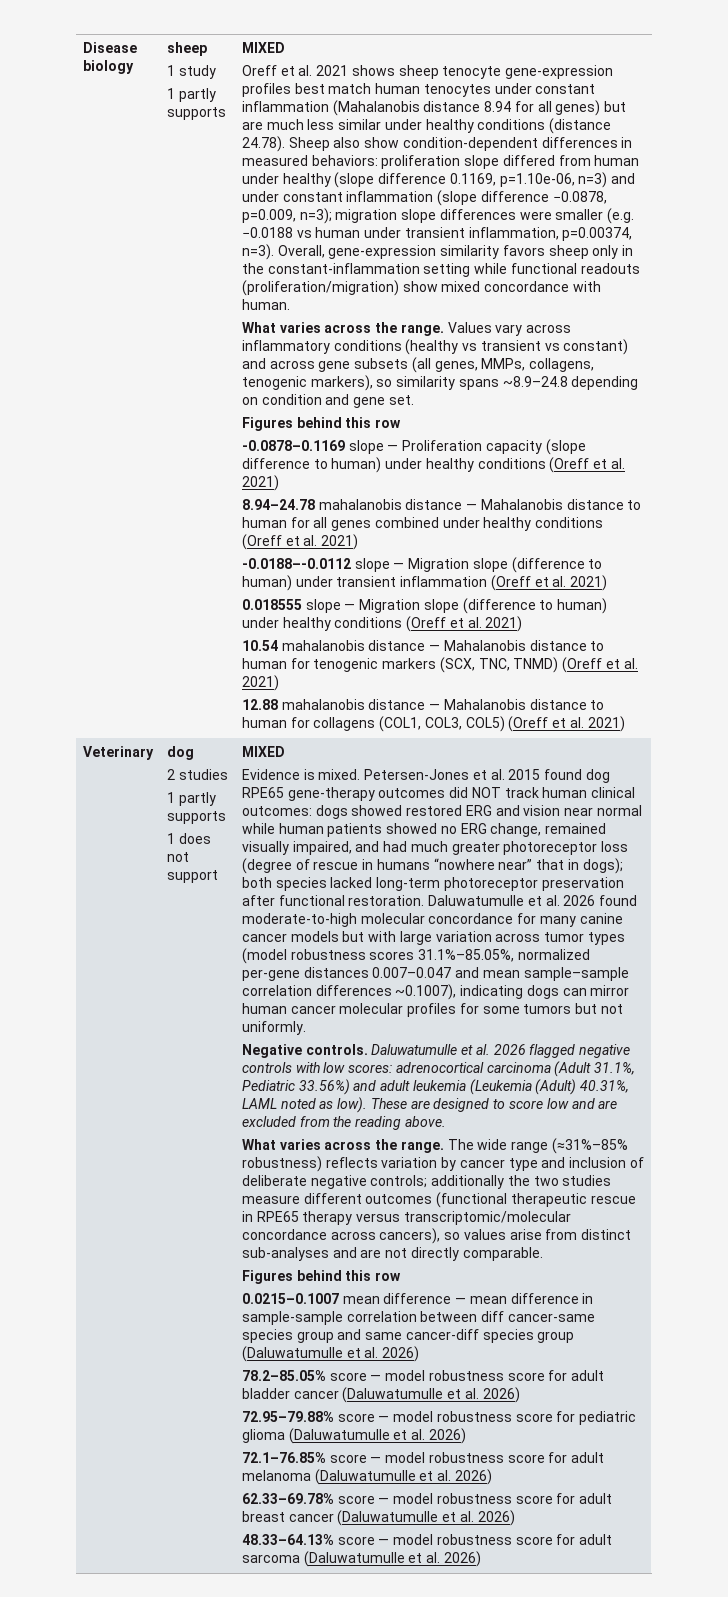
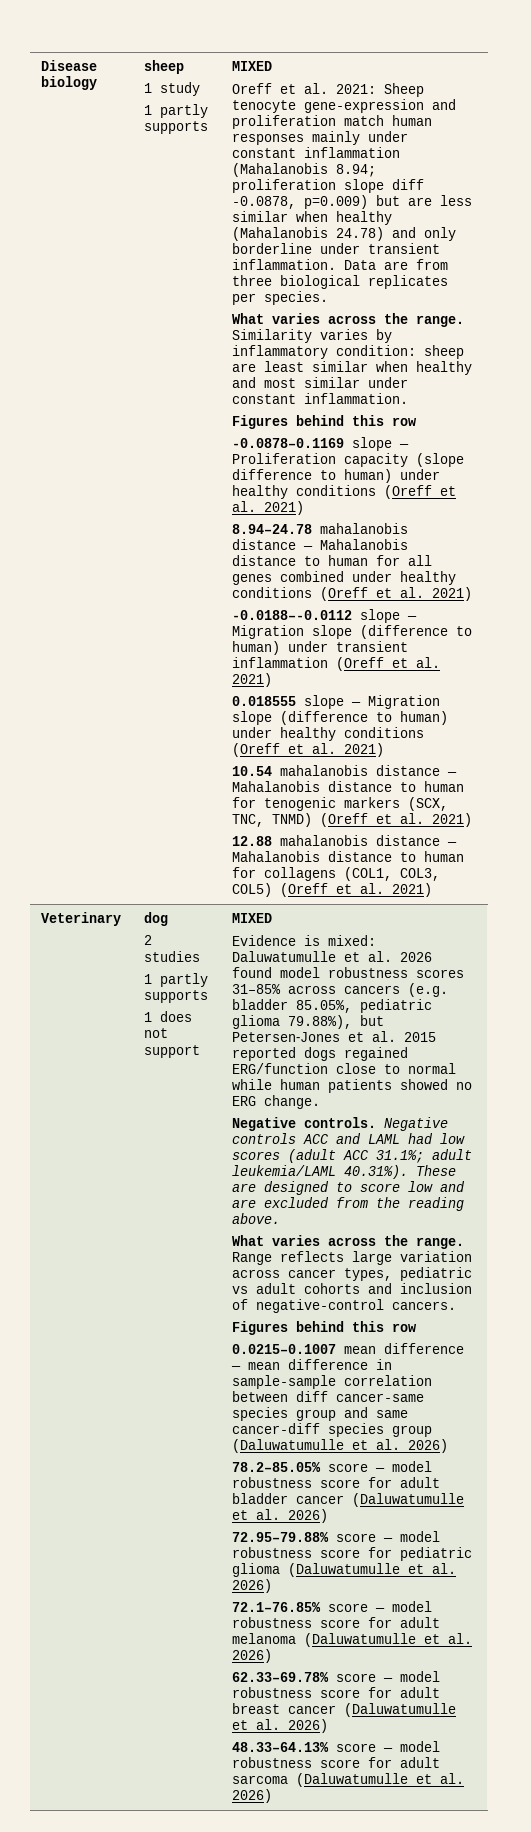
[316,65,614,79] [241,83,596,97] [241,100,601,116] 2021 shows sheep tenocyte gene-expression profiles best match human tenocytes under constant inflammation (Mahalanobis distance 8.94 for all genes) -> [336,83,425,97] [232,99,457,113] [232,115,433,129] [232,131,409,145] [232,147,401,158] [232,163,377,177] [232,179,425,193] [232,195,369,209] 2021: Sheep tenocyte gene-expression and proliferation match human responses mainly under constant inflammation (Mahalanobis 8.94; proliferation slope diff -0.0878, p=0.009)
[266,119,304,130] much -> (433, 201) none
[384,118,612,134] [241,136,633,152] [241,155,640,169] [241,172,636,188] [241,190,607,206] [241,208,635,224] [241,227,633,241] [241,244,634,260] [241,263,640,277] [241,280,601,296] [241,299,290,310] [241,322,572,336] [241,339,629,355] [241,357,595,373] [241,375,639,391] [241,394,414,408] under healthy conditions (distance 24.78). Sheep also show condition-dependent differences in measured behaviors: proliferation slope differed from human under healthy (slope difference 0.1169, p=1.10e-06, n=3) and under constant inflammation (slope difference −0.0878, p=0.009, n=3); migration slope differences were smaller (e.g. −0.0188 vs human under transient inflammation, p=0.00374, n=3). Overall, gene-expression similarity favors sheep only in the constant-inflammation setting while functional readouts (proliferation/migration) show mixed concordance with human. // What varies across the range. Values vary across inflammatory conditions (healthy vs transient vs constant) and across gene subsets (all genes, MMPs, collagens, tenogenic markers), so similarity spans ~8.9–24.8 depending on condition and gene set. -> [296,211,393,225] [232,227,457,241] [232,243,441,254] [232,259,449,270] [232,275,449,289] [232,291,329,305] [232,313,465,327] [232,329,393,343] [232,345,465,359] [232,361,473,375] [232,377,409,388] [232,393,409,404] when healthy (Mahalanobis 24.78) and only borderline under transient inflammation. Data are from three biological replicates per species. // What varies across the range. Similarity varies by inflammatory condition: sheep are least similar when healthy and most similar under constant inflammation.
[318,769,610,783] [241,787,636,801] [241,805,594,819] mixed. Petersen-Jones et al. 2015 found dog RPE65 gene‑therapy outcomes did NOT track human clinical outcomes: dogs showed restored ERG and vision near -> [328,935,377,946] [232,951,433,962] [232,967,465,978] [232,983,449,997] [232,999,433,1013] [232,1015,385,1029] [232,1031,437,1042] [232,1047,409,1061] [232,1063,401,1074] mixed: Daluwatumulle et al. 2026 found model robustness scores 31–85% across cancers (e.g. bladder 85.05%, pediatric glioma 79.88%), but Petersen‑Jones et al. 2015 reported dogs regained ERG/function close to
[490,823,607,837] [241,841,629,855] [241,858,623,874] [241,877,624,891] [241,895,638,906] [241,913,623,927] [241,931,625,945] [241,948,590,964] [241,967,629,981] [241,984,630,1000] [241,1003,623,1017] [241,1021,306,1035] [241,1044,631,1058] [241,1061,636,1077] [241,1079,630,1095] [241,1097,368,1113] change, remained visually impaired, and had much greater photoreceptor loss (degree of rescue in humans “nowhere near” that in dogs); both species lacked long‑term photoreceptor preservation after functional restoration. Daluwatumulle et al. 2026 found moderate-to-high molecular concordance for many canine cancer models but with large variation across tumor types (model robustness scores 31.1%–85.05%, normalized per‑gene distances 0.007–0.047 and mean sample–sample correlation differences ~0.1007), indicating dogs can mirror human cancer molecular profiles for some tumors but not uniformly. // Negative controls. Daluwatumulle et al. 2026 flagged negative controls with low scores: adrenocortical carcinoma (Adult 31.1%, Pediatric 33.56%) and adult leukemia (Leukemia (Adult) 40.31%, LAML noted as low). -> [264,1095,321,1109] [232,1117,449,1131] [232,1133,466,1144] [232,1149,473,1163] [232,1165,409,1179] change. // Negative controls. Negative controls ACC and LAML had low scores (adult ACC 31.1%; adult leukemia/LAML 40.31%).
[447,1138,628,1154] [241,1156,644,1172] [241,1175,612,1189] [241,1192,636,1208] [241,1211,571,1225] [241,1228,632,1244] [241,1247,543,1261] The wide range (≈31%–85% robustness) reflects variation by cancer type and inclusion of deliberate negative controls; additionally the two studies measure different outcomes (functional therapeutic rescue in RPE65 therapy versus transcriptomic/molecular concordance across cancers), so values arise from distinct sub‑analyses and are not directly comparable. -> [232,1251,473,1265] [232,1267,473,1281] [232,1283,473,1294] [232,1299,457,1313] Range reflects large variation across cancer types, pediatric vs adult cohorts and inclusion of negative-control cancers.

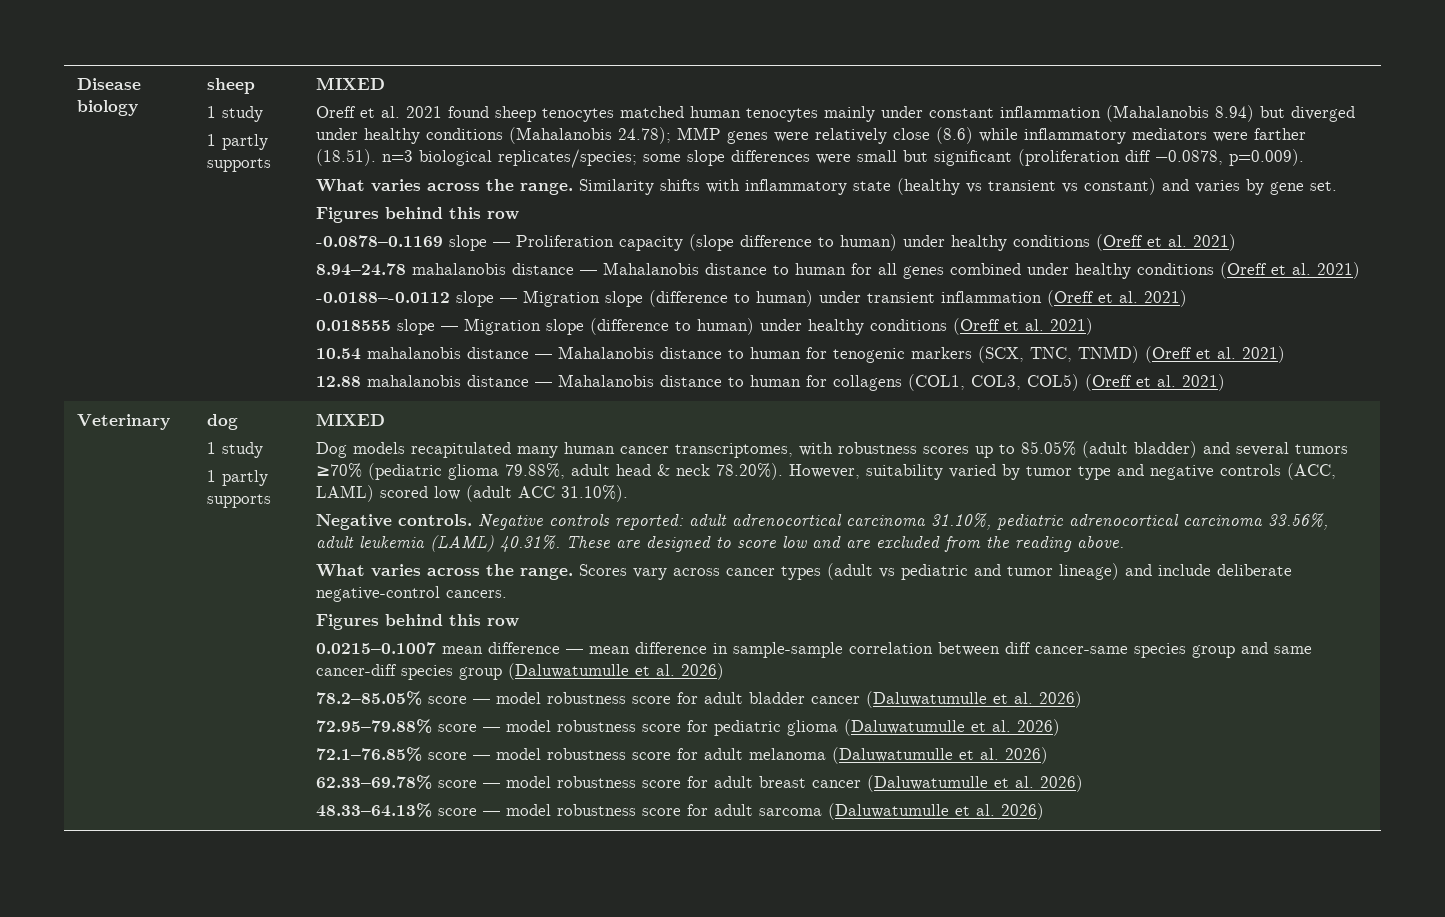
[336,83,425,97] [232,99,457,113] [232,115,433,129] [232,133,305,145] 2021: Sheep tenocyte gene-expression and proliferation match human responses -> [405,106,818,122] 2021 found sheep tenocytes matched human tenocytes
[336,164,377,177] [232,179,425,193] [232,195,473,209] [232,211,393,225] [232,227,457,241] [232,243,441,254] [232,259,449,270] [232,275,449,289] [232,291,329,305] 8.94; proliferation slope diff -0.0878, p=0.009) but are less similar when healthy (Mahalanobis 24.78) and only borderline under transient inflammation. Data are from three biological replicates per species. -> [1214,105,1355,122] [315,127,1306,144] [315,149,1304,168] 8.94) but diverged under healthy conditions (Mahalanobis 24.78); MMP genes were relatively close (8.6) while inflammatory mediators were farther (18.51). n=3 biological replicates/species; some slope differences were small but significant (proliferation diff −0.0878, p=0.009).
[320,329,393,343] [232,345,465,359] [232,361,473,375] [232,377,409,388] [232,393,409,404] varies by inflammatory condition: sheep are least similar when healthy and most similar under constant inflammation. -> [659,178,1337,195] shifts with inflammatory state (healthy vs transient vs constant) and varies by gene set.
[144,935,153,945] [144,951,201,962] [144,973,209,987] [144,990,209,1003] [144,1011,193,1022] [144,1028,169,1038] [144,1045,201,1058] [232,913,273,923] [232,935,377,946] [232,951,433,962] [232,967,465,978] [232,983,449,997] [232,999,433,1013] [232,1015,385,1029] [232,1031,437,1042] [232,1047,409,1061] [232,1063,457,1074] [232,1079,473,1093] [232,1095,321,1109] [232,1117,449,1131] [232,1133,466,1144] [232,1149,473,1163] [232,1165,409,1179] 2 studies // 1 partly supports // 1 does not support | MIXED // Evidence is mixed: Daluwatumulle et al. 2026 found model robustness scores 31–85% across cancers (e.g. bladder 85.05%, pediatric glioma 79.88%), but Petersen‑Jones et al. 2015 reported dogs regained ERG/function close to normal while human patients showed no ERG change. // Negative controls. Negative controls ACC and LAML had low scores (adult ACC 31.1%; adult leukemia/LAML 40.31%). -> [206,442,263,458] [206,470,268,486] [206,494,271,508] [315,413,385,426] [315,441,1348,458] [315,463,1336,480] [315,485,628,502] [315,513,1328,530] [315,535,560,552] 1 study // 1 partly supports | MIXED // Dog models recapitulated many human cancer transcriptomes, with robustness scores up to 85.05% (adult bladder) and several tumors ≥70% (pediatric glioma 79.88%, adult head & neck 78.20%). However, suitability varied by tumor type and negative controls (ACC, LAML) scored low (adult ACC 31.10%). // Negative controls. Negative controls reported: adult adrenocortical carcinoma 31.10%, pediatric adrenocortical carcinoma 33.56%, adult leukemia (LAML) 40.31%.
[232,1251,473,1265] [232,1267,473,1281] [232,1283,473,1294] [232,1299,249,1310] Range reflects large variation across cancer types, pediatric vs adult cohorts and inclusion of -> [578,563,1292,580] Scores vary across cancer types (adult vs pediatric and tumor lineage) and include deliberate

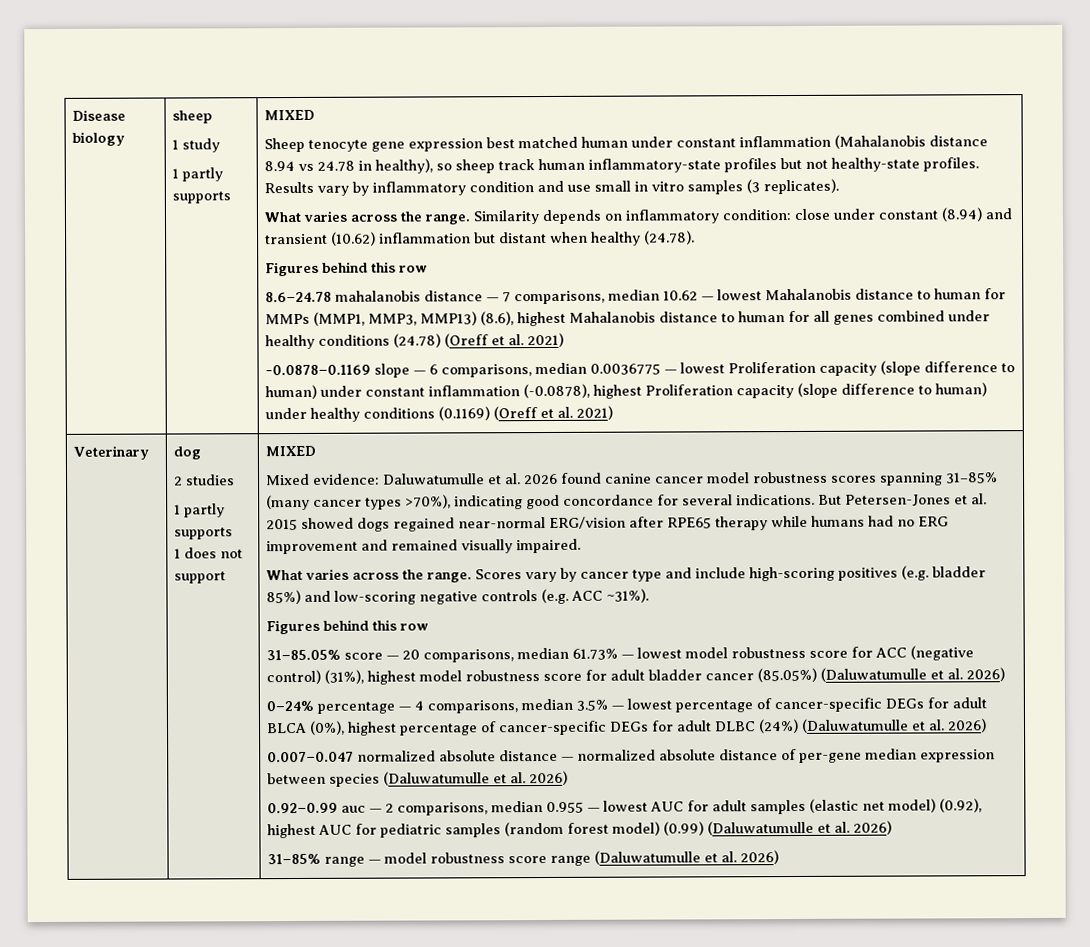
[315,105,1355,122] [315,127,1306,144] [315,149,1304,168] Oreff et al. 2021 found sheep tenocytes matched human tenocytes mainly under constant inflammation (Mahalanobis 8.94) but diverged under healthy conditions (Mahalanobis 24.78); MMP genes were relatively close (8.6) while inflammatory mediators were farther (18.51). n=3 biological replicates/species; some slope differences were small but significant (proliferation diff −0.0878, p=0.009). -> [264,134,989,153] [264,157,980,174] [264,178,840,196] Sheep tenocyte gene expression best matched human under constant inflammation (Mahalanobis distance 8.94 vs 24.78 in healthy), so sheep track human inflammatory-state profiles but not healthy-state profiles. Results vary by inflammatory condition and use small in vitro samples (3 replicates).
[659,178,1337,195] [315,207,519,223] [315,234,1236,251] [315,263,597,276] shifts with inflammatory state (healthy vs transient vs constant) and varies by gene set. // Figures behind this row // -0.0878–0.1169 slope — Proliferation capacity (slope difference to human) under healthy conditions (Oreff et al. 2021) // 8.94–24.78 mahalanobis distance — -> [542,207,1013,225] [265,230,696,246] [265,261,429,277] [265,288,1007,305] [265,311,567,327] depends on inflammatory condition: close under constant (8.94) and transient (10.62) inflammation but distant when healthy (24.78). // Figures behind this row // 8.6–24.78 mahalanobis distance — 7 comparisons, median 10.62 — lowest Mahalanobis distance to human for MMPs (MMP1, MMP3, MMP13) (8.6), highest
[1219,262,1360,279] [315,290,1187,307] [315,318,1093,335] [315,346,1285,363] [315,374,1079,391] (Oreff et al. 2021) // -0.0188–-0.0112 slope — Migration slope (difference to human) under transient inflammation (Oreff et al. 2021) // 0.018555 slope — Migration slope (difference to human) under healthy conditions (Oreff et al. 2021) // 10.54 mahalanobis distance — Mahalanobis distance to human for tenogenic markers (SCX, TNC, TNMD) (Oreff et al. 2021) // 12.88 mahalanobis distance — Mahalanobis distance to human for collagens (COL1, COL3, COL5) -> [393,332,565,348] [265,360,1016,378] [265,382,988,400] [265,406,491,422] (24.78) (Oreff et al. 2021) // -0.0878–0.1169 slope — 6 comparisons, median 0.0036775 — lowest Proliferation capacity (slope difference to human) under constant inflammation (-0.0878), highest Proliferation capacity (slope difference to human) under healthy conditions (0.1169)
[206,442,263,458] [206,470,268,486] [206,494,271,508] [315,413,385,426] [315,441,1348,458] [315,463,1336,480] [315,485,628,502] [315,513,1328,530] [315,535,1124,552] 1 study // 1 partly supports | MIXED // Dog models recapitulated many human cancer transcriptomes, with robustness scores up to 85.05% (adult bladder) and several tumors ≥70% (pediatric glioma 79.88%, adult head & neck 78.20%). However, suitability varied by tumor type and negative controls (ACC, LAML) scored low (adult ACC 31.10%). // Negative controls. Negative controls reported: adult adrenocortical carcinoma 31.10%, pediatric adrenocortical carcinoma 33.56%, adult leukemia (LAML) 40.31%. These are designed to score low and are excluded from the reading above. -> [174,474,236,486] [174,503,226,518] [174,527,234,540] [174,547,244,559] [174,571,227,584] [265,445,317,457] [266,471,999,486] [266,493,988,511] [266,515,950,532] [266,538,582,555] 2 studies // 1 partly supports // 1 does not support | MIXED // Mixed evidence: Daluwatumulle et al. 2026 found canine cancer model robustness scores spanning 31–85% (many cancer types >70%), indicating good concordance for several indications. But Petersen-Jones et al. 2015 showed dogs regained near-normal ERG/vision after RPE65 therapy while humans had no ERG improvement and remained visually impaired.
[672,563,1292,580] [315,586,507,602] [315,614,519,630] [315,642,1312,658] [315,663,724,680] [315,691,490,705] across cancer types (adult vs pediatric and tumor lineage) and include deliberate negative-control cancers. // Figures behind this row // 0.0215–0.1007 mean difference — mean difference in sample-sample correlation between diff cancer-same species group and same cancer-diff species group (Daluwatumulle et al. 2026) // 78.2–85.05% score — -> [560,565,987,582] [266,588,650,605] [266,619,430,635] [266,645,975,663] [266,669,417,685] by cancer type and include high-scoring positives (e.g. bladder 85%) and low-scoring negative controls (e.g. ACC ~31%). // Figures behind this row // 31–85.05% score — 20 comparisons, median 61.73% — lowest model robustness score for ACC (negative control) (31%), highest
[865,691,1082,708] [315,719,1060,736] [315,747,1048,764] [315,775,1083,792] [315,803,822,817] (Daluwatumulle et al. 2026) // 72.95–79.88% score — model robustness score for pediatric glioma (Daluwatumulle et al. 2026) // 72.1–76.85% score — model robustness score for adult melanoma (Daluwatumulle et al. 2026) // 62.33–69.78% score — model robustness score for adult breast cancer (Daluwatumulle et al. 2026) // 48.33–64.13% score — model robustness score for adult sarcoma -> [757,667,1006,683] [266,697,988,714] [266,718,988,736] [267,748,996,763] [267,770,569,787] [267,798,983,816] [267,820,893,839] [267,852,592,867] (85.05%) (Daluwatumulle et al. 2026) // 0–24% percentage — 4 comparisons, median 3.5% — lowest percentage of cancer-specific DEGs for adult BLCA (0%), highest percentage of cancer-specific DEGs for adult DLBC (24%) (Daluwatumulle et al. 2026) // 0.007–0.047 normalized absolute distance — normalized absolute distance of per-gene median expression between species (Daluwatumulle et al. 2026) // 0.92–0.99 auc — 2 comparisons, median 0.955 — lowest AUC for adult samples (elastic net model) (0.92), highest AUC for pediatric samples (random forest model) (0.99) (Daluwatumulle et al. 2026) // 31–85% range — model robustness score range

